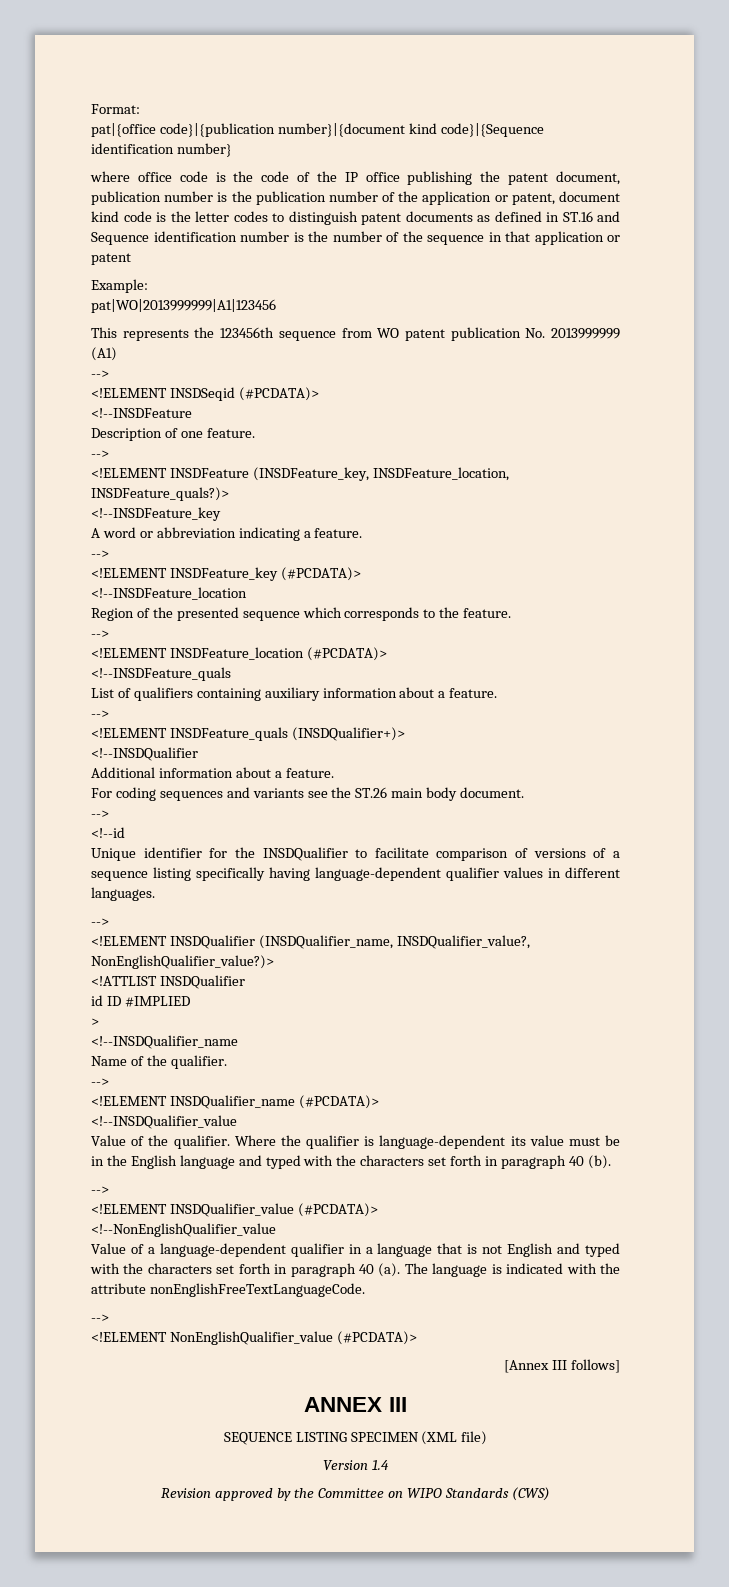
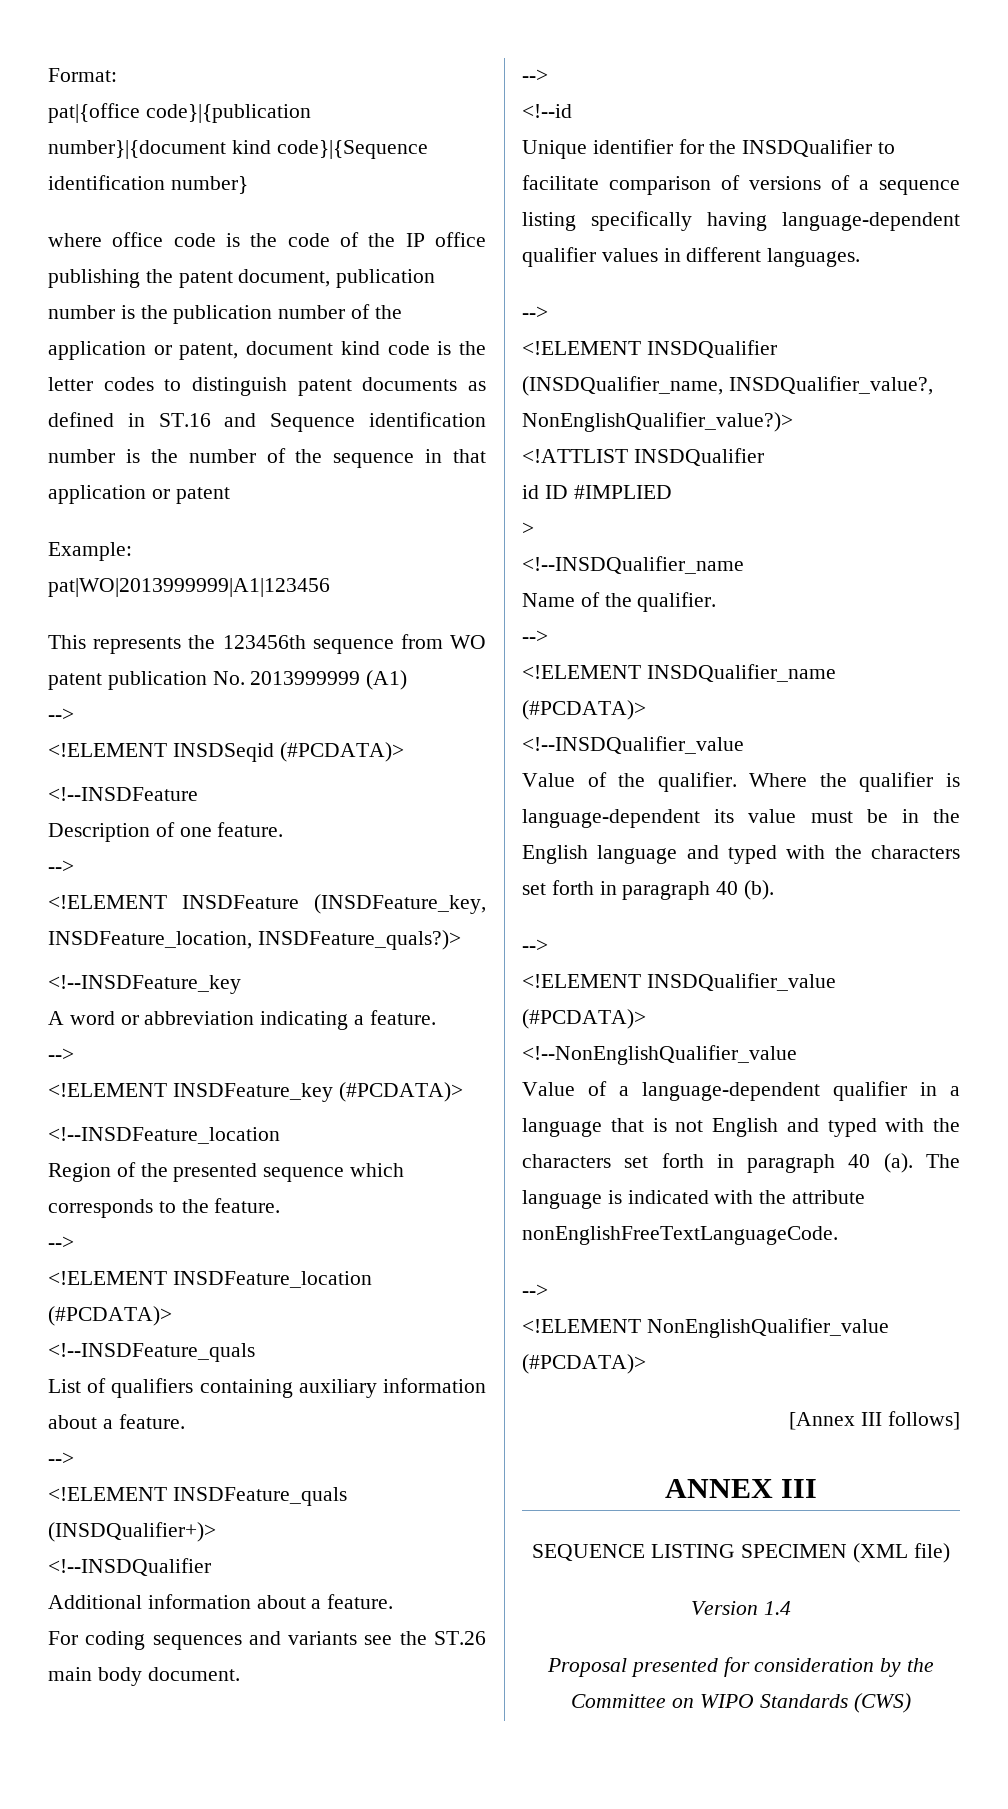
[161,1488,274,1501] Revision approved -> [546,1657,875,1677] Proposal presented for consideration

